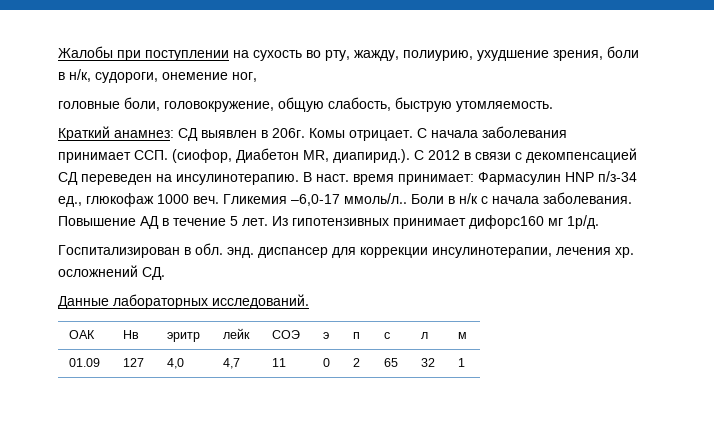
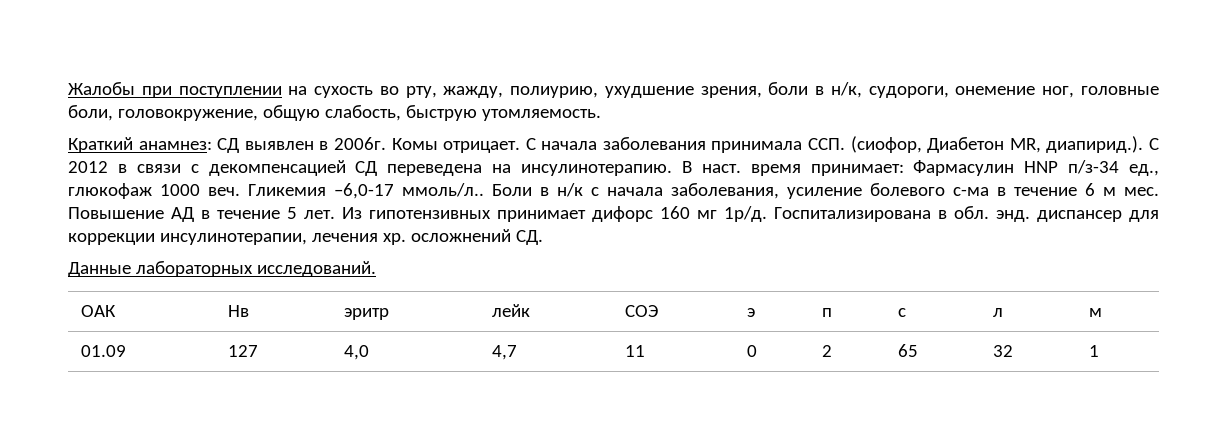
(257, 77) // -> (1075, 92) none
[272,128,305,138] 206г. -> [333,137,386,150] 2006г.
[58,152,131,163] принимает -> [711,141,803,153] принимала
[81,174,152,185] переведен -> [387,164,483,176] переведена
[543,192,632,204] заболевания. -> [671,183,1159,199] заболевания, усиление болевого с-ма в течение 6 м мес.
[469,215,544,229] дифорс160 -> [592,206,690,222] дифорс 160
[58,245,180,258] // Госпитализирован -> [774,207,931,222] Госпитализирована

